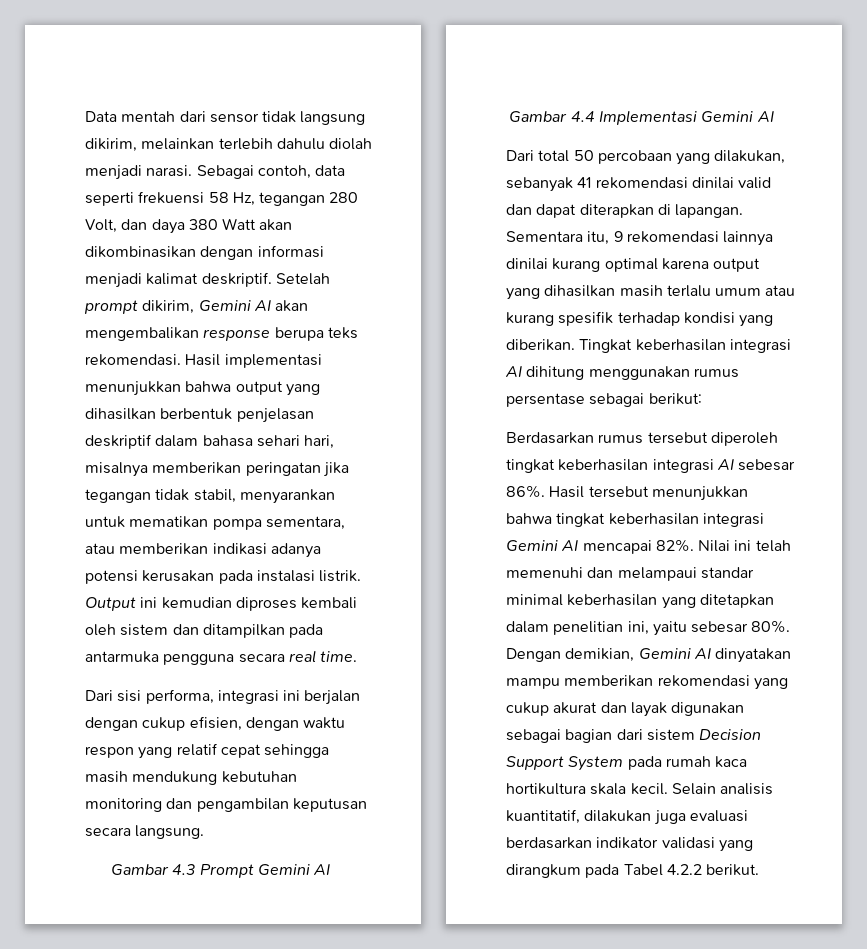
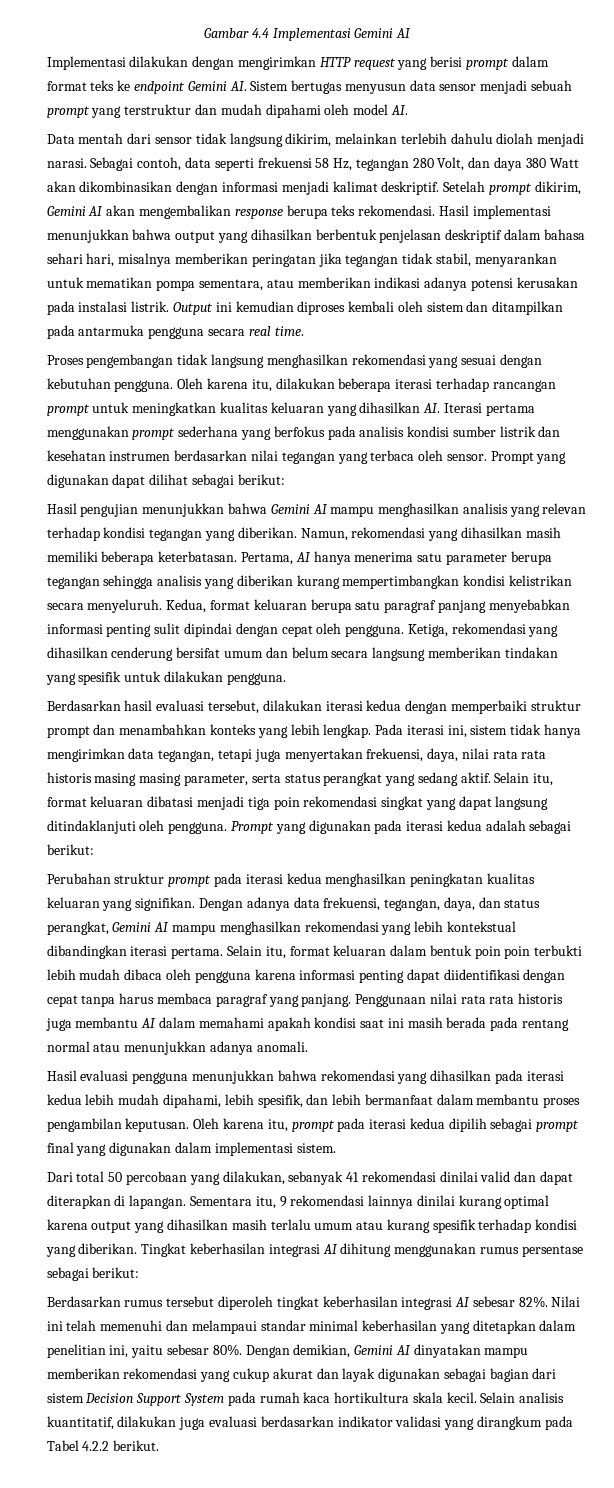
(84, 116) none -> [203,28,412,41] [46,56,549,70] [46,80,573,94] [46,104,408,118] Gambar 4.4 Implementasi Gemini AI // Implementasi dilakukan dengan mengirimkan HTTP request yang berisi prompt dalam format teks ke endpoint Gemini AI. Sistem bertugas menyusun data sensor menjadi sebuah prompt yang terstruktur dan mudah dipahami oleh model AI. //
[84,689,361,705] [84,716,346,731] [84,743,330,759] [84,771,297,785] [84,798,367,812] [84,825,205,839] [110,864,331,878] [509,110,774,125] Dari sisi performa, integrasi ini berjalan dengan cukup efisien, dengan waktu respon yang relatif cepat sehingga masih mendukung kebutuhan monitoring dan pengambilan keputusan secara langsung. // Gambar 4.3 Prompt Gemini AI // Gambar 4.4 Implementasi Gemini AI -> [46,354,542,368] [46,378,556,392] [46,402,535,416] [46,426,561,440] [46,450,567,464] [46,474,285,488] [46,503,587,517] [46,527,561,541] [46,551,552,565] [46,575,572,589] [46,599,570,613] [46,623,559,637] [46,647,558,661] [45,671,286,685] [46,700,581,714] [46,724,582,738] [46,748,547,762] [46,772,554,786] [46,796,549,810] [46,820,572,834] [46,844,94,855] [46,873,535,887] [46,897,541,911] [46,921,516,935] [46,945,583,959] [46,969,566,983] [46,993,564,1007] [45,1017,570,1031] [46,1041,308,1055] [46,1070,564,1084] [46,1094,581,1108] [46,1118,580,1132] [46,1142,336,1156] Proses pengembangan tidak langsung menghasilkan rekomendasi yang sesuai dengan kebutuhan pengguna. Oleh karena itu, dilakukan beberapa iterasi terhadap rancangan prompt untuk meningkatkan kualitas keluaran yang dihasilkan AI. Iterasi pertama menggunakan prompt sederhana yang berfokus pada analisis kondisi sumber listrik dan kesehatan instrumen berdasarkan nilai tegangan yang terbaca oleh sensor. Prompt yang digunakan dapat dilihat sebagai berikut: // Hasil pengujian menunjukkan bahwa Gemini AI mampu menghasilkan analisis yang relevan terhadap kondisi tegangan yang diberikan. Namun, rekomendasi yang dihasilkan masih memiliki beberapa keterbatasan. Pertama, AI hanya menerima satu parameter berupa tegangan sehingga analisis yang diberikan kurang mempertimbangkan kondisi kelistrikan secara menyeluruh. Kedua, format keluaran berupa satu paragraf panjang menyebabkan informasi penting sulit dipindai dengan cepat oleh pengguna. Ketiga, rekomendasi yang dihasilkan cenderung bersifat umum dan belum secara langsung memberikan tindakan yang spesifik untuk dilakukan pengguna. // Berdasarkan hasil evaluasi tersebut, dilakukan iterasi kedua dengan memperbaiki struktur prompt dan menambahkan konteks yang lebih lengkap. Pada iterasi ini, sistem tidak hanya mengirimkan data tegangan, tetapi juga menyertakan frekuensi, daya, nilai rata rata historis masing masing parameter, serta status perangkat yang sedang aktif. Selain itu, format keluaran dibatasi menjadi tiga poin rekomendasi singkat yang dapat langsung ditindaklanjuti oleh pengguna. Prompt yang digunakan pada iterasi kedua adalah sebagai berikut: // Perubahan struktur prompt pada iterasi kedua menghasilkan peningkatan kualitas keluaran yang signifikan. Dengan adanya data frekuensi, tegangan, daya, dan status perangkat, Gemini AI mampu menghasilkan rekomendasi yang lebih kontekstual dibandingkan iterasi pertama. Selain itu, format keluaran dalam bentuk poin poin terbukti lebih mudah dibaca oleh pengguna karena informasi penting dapat diidentifikasi dengan cepat tanpa harus membaca paragraf yang panjang. Penggunaan nilai rata rata historis juga membantu AI dalam memahami apakah kondisi saat ini masih berada pada rentang normal atau menunjukkan adanya anomali. // Hasil evaluasi pengguna menunjukkan bahwa rekomendasi yang dihasilkan pada iterasi kedua lebih mudah dipahami, lebih spesifik, dan lebih bermanfaat dalam membantu proses pengambilan keputusan. Oleh karena itu, prompt pada iterasi kedua dipilih sebagai prompt final yang digunakan dalam implementasi sistem.
[505,485,748,501] [505,513,764,527] [505,540,652,554] 86%. Hasil tersebut menunjukkan bahwa tingkat keberhasilan integrasi Gemini AI mencapai -> (515, 1301) none

